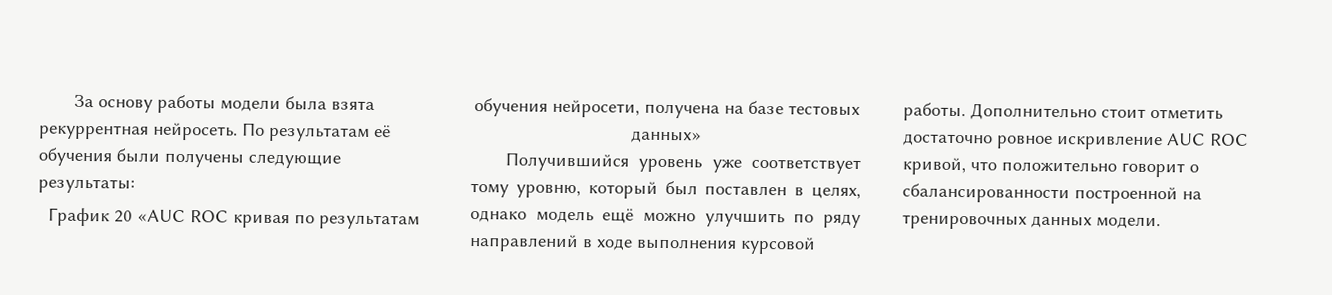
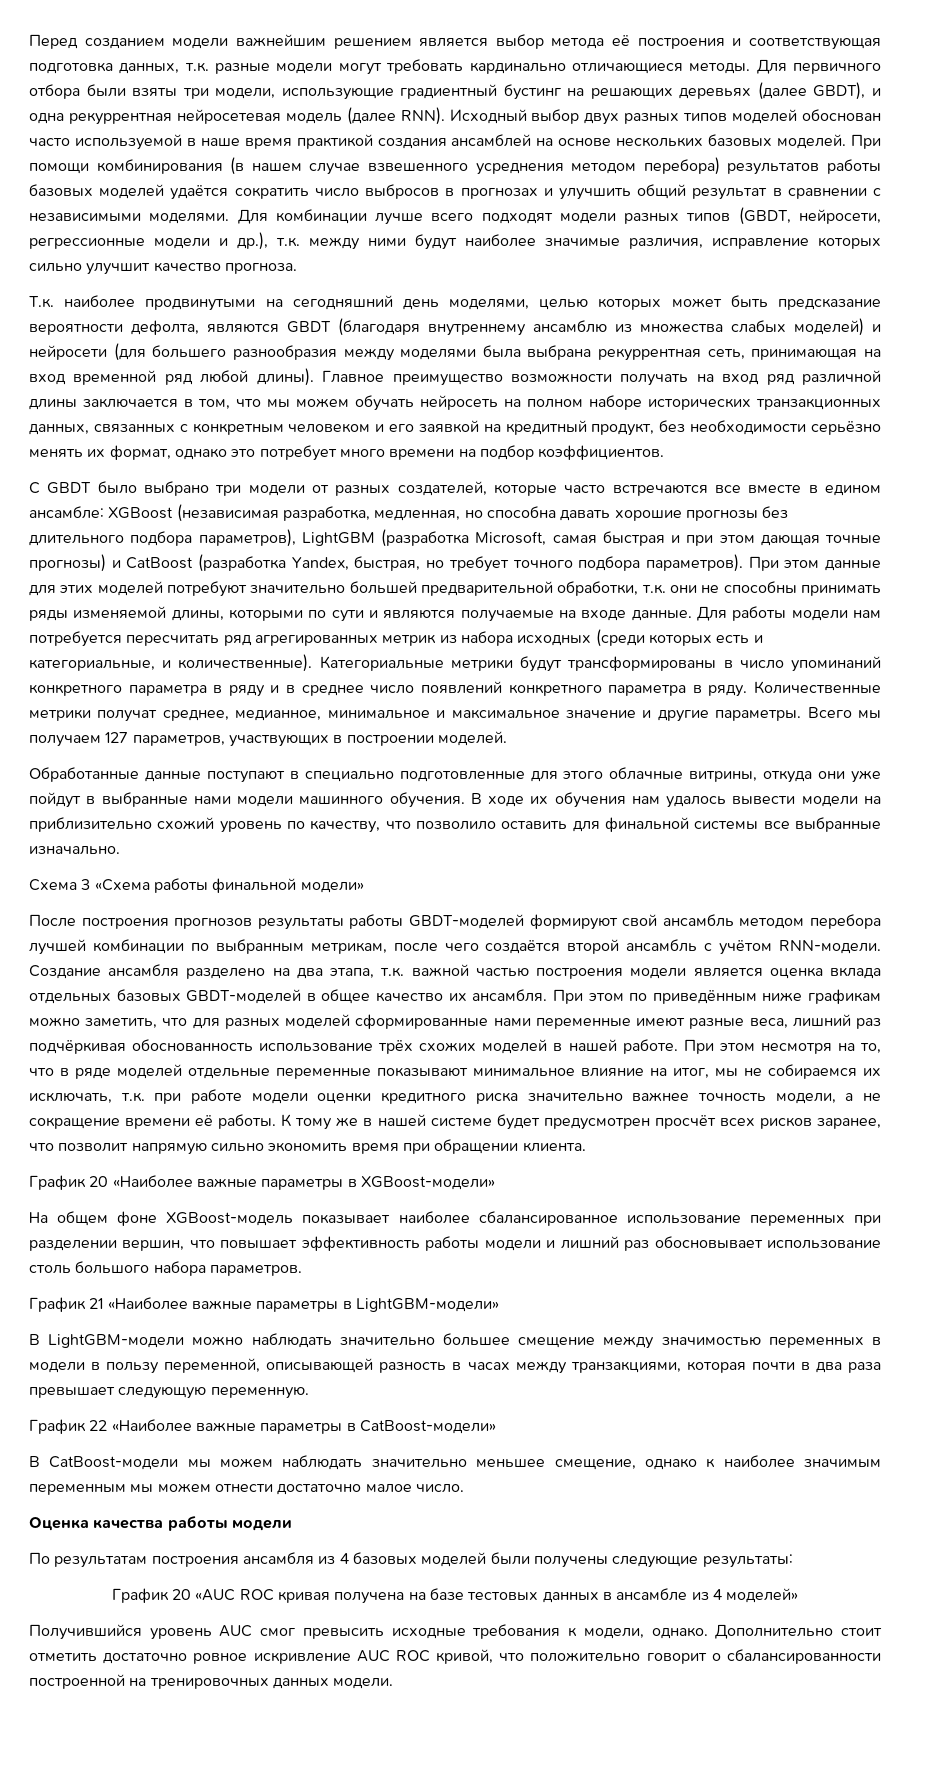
[73,94,375,114] [39,122,391,142] [38,147,112,167] За основу работы модели была взята рекуррентная нейросеть. По результатам её обучения -> [29,34,881,50] [29,59,882,75] [29,82,882,100] [29,107,881,125] [29,134,881,150] [29,157,882,175] [29,184,881,200] [29,207,881,225] [29,232,881,250] [29,262,297,275] [29,295,881,311] [29,318,881,336] [29,343,881,361] [29,368,881,386] [29,395,881,411] [29,420,881,436] [29,445,665,461] [29,481,882,496] [29,504,789,522] [29,529,881,547] [29,554,882,572] [29,581,882,597] [29,606,882,622] [29,629,763,647] [29,654,881,672] [29,681,882,697] [29,707,881,722] [29,731,507,747] [29,767,881,783] [29,792,881,808] [29,817,882,833] [29,846,120,855] [29,878,364,893] [29,914,882,930] [28,939,881,955] [29,964,882,979] [29,989,882,1004] [29,1014,882,1029] [29,1039,882,1054] [29,1064,881,1079] [29,1089,882,1104] [29,1114,882,1130] [29,1139,586,1155] [29,1175,495,1190] [29,1211,881,1226] [29,1236,882,1251] [29,1261,302,1276] [29,1297,499,1312] [29,1333,882,1349] [29,1358,881,1374] [29,1387,309,1399] [29,1419,496,1434] [29,1455,882,1470] [29,1483,464,1495] [29,1516,292,1531] [29,1552,487,1568] Перед созданием модели важнейшим решением является выбор метода её построения и соответствующая подготовка данных, т.к. разные модели могут требовать кардинально отличающиеся методы. Для первичного отбора были взяты три модели, использующие градиентный бустинг на решающих деревьях (далее GBDT), и одна рекуррентная нейросетевая модель (далее RNN). Исходный выбор двух разных типов моделей обоснован часто используемой в наше время практикой создания ансамблей на основе нескольких базовых моделей. При помощи комбинирования (в нашем случае взвешенного усреднения методом перебора) результатов работы базовых моделей удаётся сократить число выбросов в прогнозах и улучшить общий результат в сравнении с независимыми моделями. Для комбинации лучше всего подходят модели разных типов (GBDT, нейросети, регрессионные модели и др.), т.к. между ними будут наиболее значимые различия, исправление которых сильно улучшит качество прогноза. // Т.к. наиболее продвинутыми на сегодняшний день моделями, целью которых может быть предсказание вероятности дефолта, являются GBDT (благодаря внутреннему ансамблю из множества слабых моделей) и нейросети (для большего разнообразия между моделями была выбрана рекуррентная сеть, принимающая на вход временной ряд любой длины). Главное преимущество возможности получать на вход ряд различной длины заключается в том, что мы можем обучать нейросеть на полном наборе исторических транзакционных данных, связанных с конкретным человеком и его заявкой на кредитный продукт, без необходимости серьёзно менять их формат, однако это потребует много времени на подбор коэффициентов. // С GBDT было выбрано три модели от разных создателей, которые часто встречаются все вместе в едином ансамбле: XGBoost (независимая разработка, медленная, но способна давать хорошие прогнозы без длительного подбора параметров), LightGBM (разработка Microsoft, самая быстрая и при этом дающая точные прогнозы) и CatBoost (разработка Yandex, быстрая, но требует точного подбора параметров). При этом данные для этих моделей потребуют значительно большей предварительной обработки, т.к. они не способны принимать ряды изменяемой длины, которыми по сути и являются получаемые на входе данные. Для работы модели нам потребуется пересчитать ряд агрегированных метрик из набора исходных (среди которых есть и категориальные, и количественные). Категориальные метрики будут трансформированы в число упоминаний конкретного параметра в ряду и в среднее число появлений конкретного параметра в ряду. Количественные метрики получат среднее, медианное, минимальное и максимальное значение и другие параметры. Всего мы получаем 127 параметров, участвующих в построении моделей. // Обработанные данные поступают в специально подготовленные для этого облачные витрины, откуда они уже пойдут в выбранные нами модели машинного обучения. В ходе их обучения нам удалось вывести модели на приблизительно схожий уровень по качеству, что позволило оставить для финальной системы все выбранные изначально. // Схема 3 «Схема работы финальной модели» // После построения прогнозов результаты работы GBDT-моделей формируют свой ансамбль методом перебора лучшей комбинации по выбранным метрикам, после чего создаётся второй ансамбль с учётом RNN-модели. Создание ансамбля разделено на два этапа, т.к. важной частью построения модели является оценка вклада отдельных базовых GBDT-моделей в общее качество их ансамбля. При этом по приведённым ниже графикам можно заметить, что для разных моделей сформированные нами переменные имеют разные веса, лишний раз подчёркивая обоснованность использование трёх схожих моделей в нашей работе. При этом несмотря на то, что в ряде моделей отдельные переменные показывают минимальное влияние на итог, мы не собираемся их исключать, т.к. при работе модели оценки кредитного риска значительно важнее точность модели, а не сокращение времени её работы. К тому же в нашей системе будет предусмотрен просчёт всех рисков заранее, что позволит напрямую сильно экономить время при обращении клиента. // График 20 «Наиболее важные параметры в XGBoost-модели» // На общем фоне XGBoost-модель показывает наиболее сбалансированное использование переменных при разделении вершин, что повышает эффективность работы модели и лишний раз обосновывает использование столь большого набора параметров. // График 21 «Наиболее важные параметры в LightGBM-модели» // В LightGBM-модели можно наблюдать значительно большее смещение между значимостью переменных в модели в пользу переменной, описывающей разность в часах между транзакциями, которая почти в два раза превышает следующую переменную. // График 22 «Наиболее важные параметры в CatBoost-модели» // В CatBoost-модели мы можем наблюдать значительно меньшее смещение, однако к наиболее значимым переменным мы можем отнести достаточно малое число. // Оценка качества работы модели // По результатам построения ансамбля из 4 базовых моделей
[293,214,420,230] [473,98,860,119] [631,130,702,144] [504,152,861,175] [470,180,861,200] [470,208,861,229] [469,233,816,255] [903,102,966,122] по результатам обучения нейросети, получена на базе тестовых данных» // Получившийся уровень уже соответствует тому уровню, который был поставлен в целях, однако модель ещё можно улучшить по ряду направлений в ходе выполнения курсовой работы. -> [334,1588,799,1604] [29,1624,708,1640] получена на базе тестовых данных в ансамбле из 4 моделей» // Получившийся уровень AUC смог превысить исходные требования к модели, однако.

